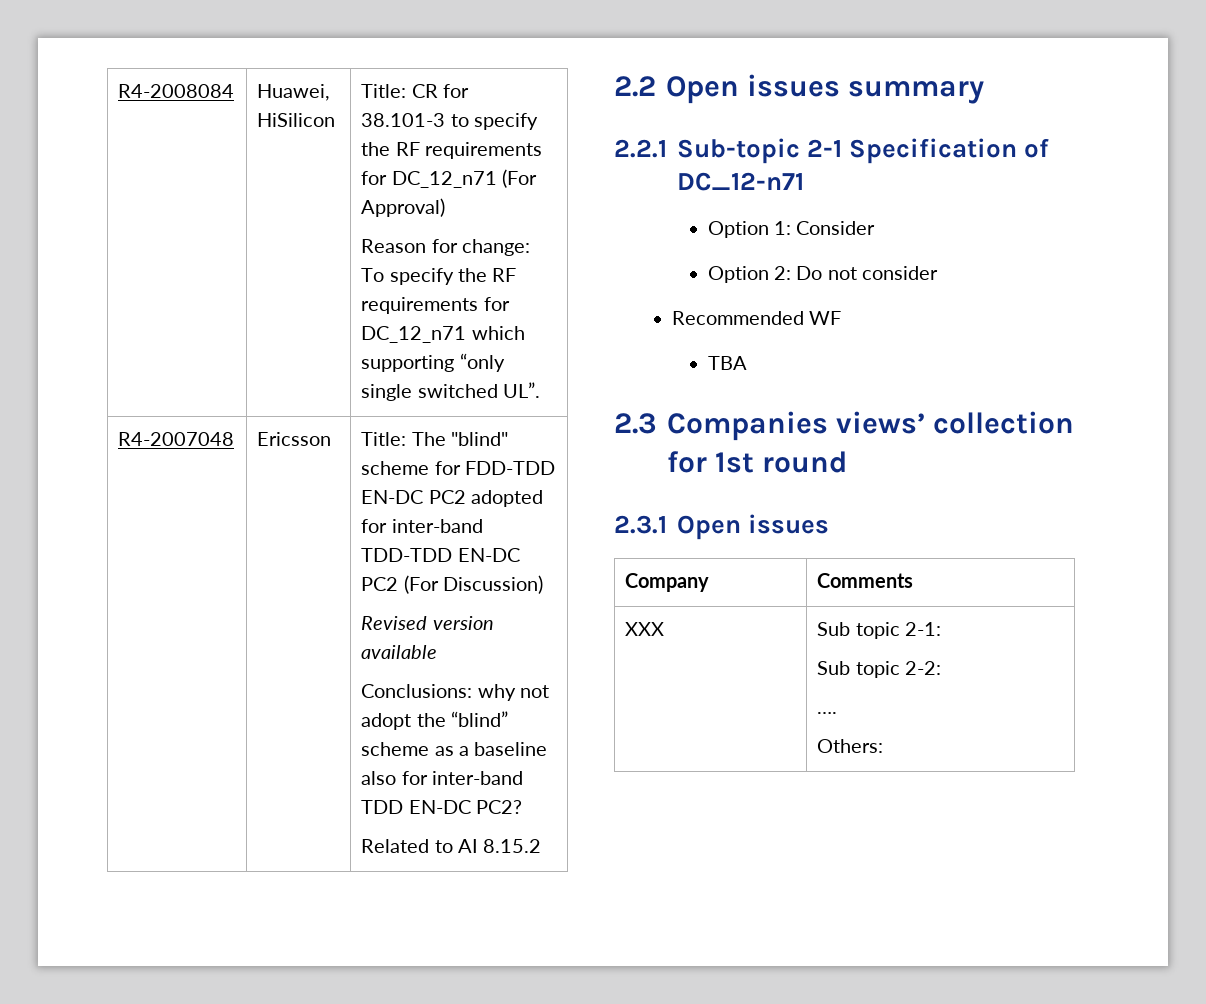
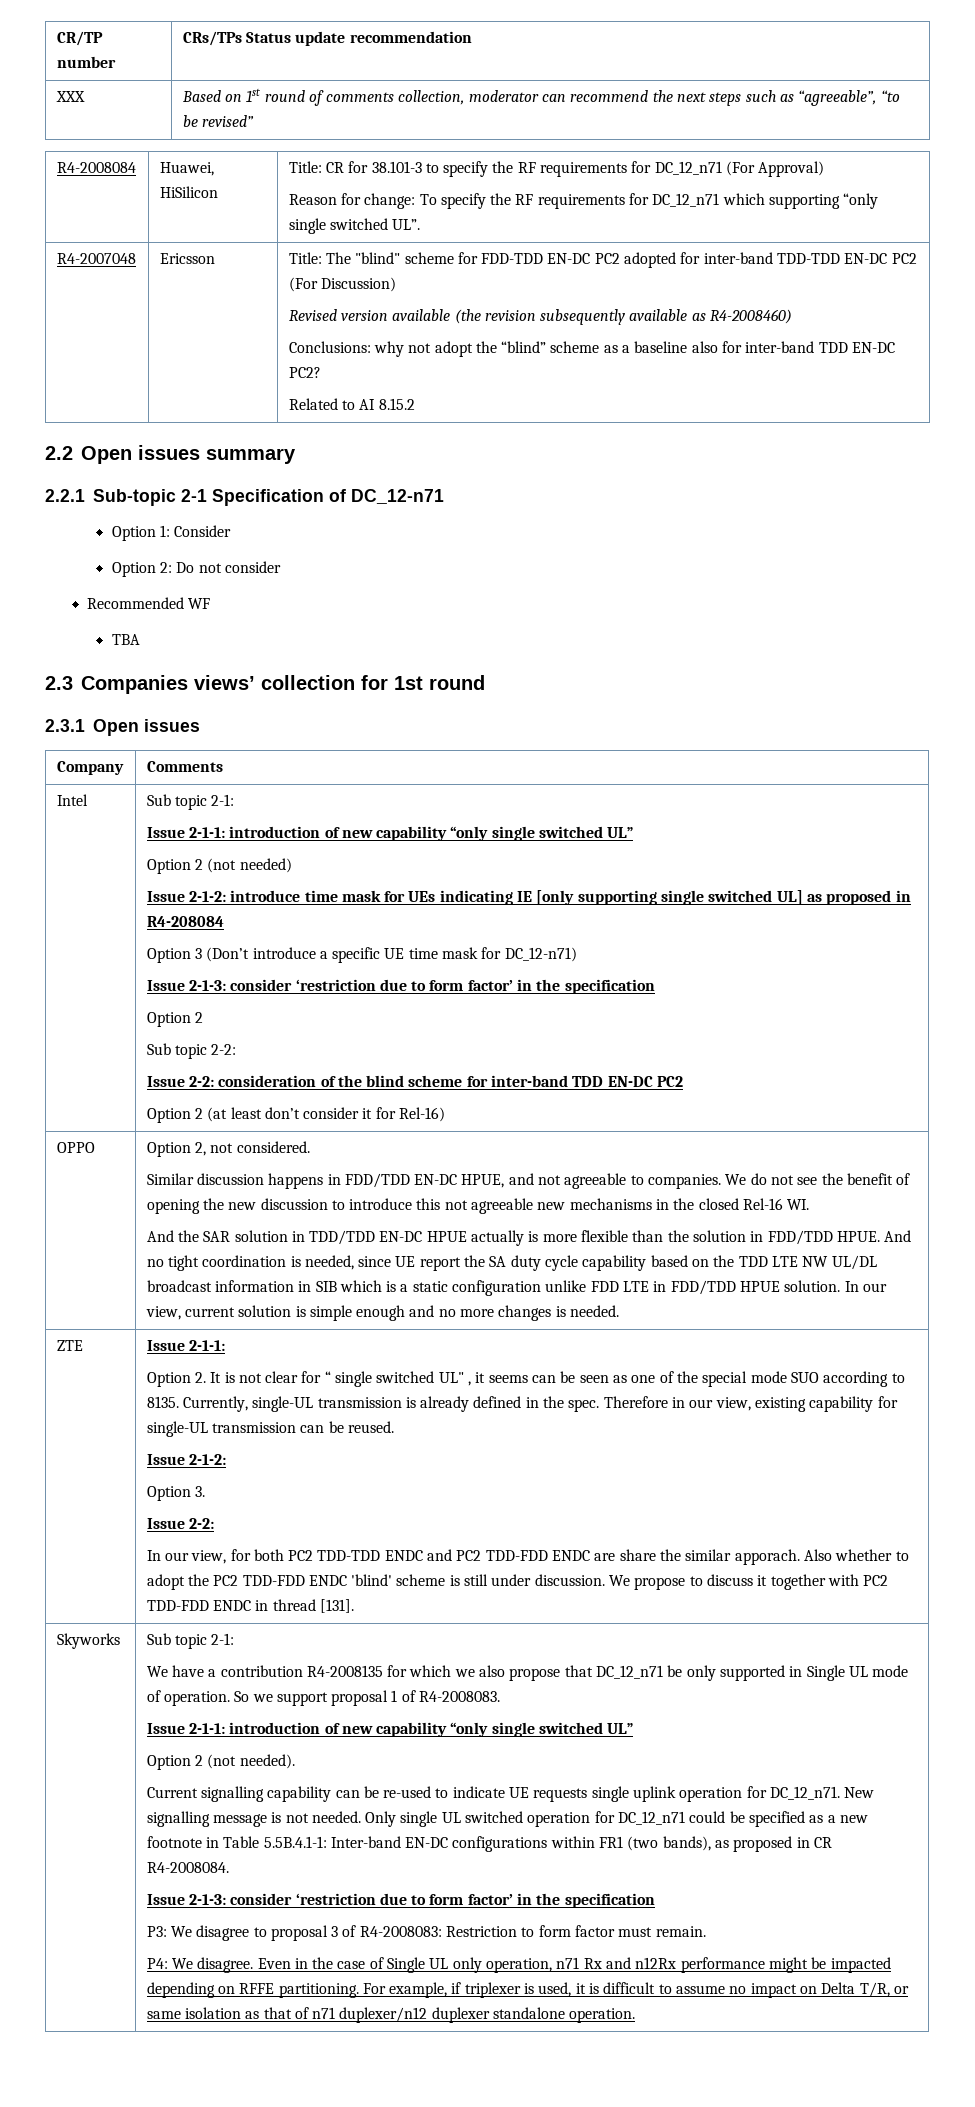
(118, 91) none -> [56,31,103,46] [56,56,116,68] [182,31,472,46] [55,91,85,102] [181,88,900,106] [182,115,254,127] CR/TP number | CRs/TPs Status update recommendation // XXX | Based on 1st round of comments collection, moderator can recommend the next steps such as “agreeable”, “to be revised” //
(438, 652) none -> [454,309,793,325] (the revision subsequently available as R4-2008460)
[625,622,665,636] [817,622,941,639] [817,661,941,678] [817,712,838,714] [817,739,884,753] XXX | Sub topic 2-1: // Sub topic 2-2: // …. // Others: -> [56,794,88,806] [146,794,235,810] [146,826,634,841] [146,858,292,874] [146,890,911,905] [146,916,224,927] [146,947,577,963] [146,979,655,994] [146,1012,203,1027] [146,1043,237,1059] [146,1075,684,1087] [146,1107,446,1123] [56,1142,95,1153] [146,1141,310,1157] [146,1173,911,1189] [146,1198,810,1214] [146,1230,912,1246] [146,1255,877,1271] [146,1280,887,1296] [145,1305,620,1321] [56,1340,83,1351] [146,1340,225,1351] [146,1371,905,1387] [146,1396,898,1412] [146,1421,394,1437] [146,1454,226,1465] [146,1486,205,1501] [146,1518,214,1529] [146,1549,909,1565] [146,1574,889,1590] [146,1599,354,1613] [56,1633,120,1649] [146,1633,235,1649] [146,1665,909,1681] [146,1690,501,1706] [146,1722,634,1737] [146,1754,295,1770] [146,1786,875,1802] [146,1811,868,1827] [146,1836,833,1852] [146,1862,229,1873] [146,1893,655,1908] [146,1925,706,1941] [146,1957,891,1973] [146,1982,909,1998] [146,2007,636,2023] Intel | Sub topic 2-1: // Issue 2-1-1: introduction of new capability “only single switched UL” // Option 2 (not needed) // Issue 2-1-2: introduce time mask for UEs indicating IE [only supporting single switched UL] as proposed in R4-208084 // Option 3 (Don’t introduce a specific UE time mask for DC_12-n71) // Issue 2-1-3: consider ‘restriction due to form factor’ in the specification // Option 2 // Sub topic 2-2: // Issue 2-2: consideration of the blind scheme for inter-band TDD EN-DC PC2 // Option 2 (at least don’t consider it for Rel-16) // OPPO | Option 2, not considered. // Similar discussion happens in FDD/TDD EN-DC HPUE, and not agreeable to companies. We do not see the benefit of opening the new discussion to introduce this not agreeable new mechanisms in the closed Rel-16 WI. // And the SAR solution in TDD/TDD EN-DC HPUE actually is more flexible than the solution in FDD/TDD HPUE. And no tight coordination is needed, since UE report the SA duty cycle capability based on the TDD LTE NW UL/DL broadcast information in SIB which is a static configuration unlike FDD LTE in FDD/TDD HPUE solution. In our view, current solution is simple enough and no more changes is needed. // ZTE | Issue 2-1-1: // Option 2. It is not clear for “ single switched UL" , it seems can be seen as one of the special mode SUO according to 8135. Currently, single-UL transmission is already defined in the spec. Therefore in our view, existing capability for single-UL transmission can be reused. // Issue 2-1-2: // Option 3. // Issue 2-2: // In our view, for both PC2 TDD-TDD ENDC and PC2 TDD-FDD ENDC are share the similar apporach. Also whether to adopt the PC2 TDD-FDD ENDC 'blind' scheme is still under discussion. We propose to discuss it together with PC2 TDD-FDD ENDC in thread [131]. // Skyworks | Sub topic 2-1: // We have a contribution R4-2008135 for which we also propose that DC_12_n71 be only supported in Single UL mode of operation. So we support proposal 1 of R4-2008083. // Issue 2-1-1: introduction of new capability “only single switched UL” // Option 2 (not needed). // Current signalling capability can be re-used to indicate UE requests single uplink operation for DC_12_n71. New signalling message is not needed. Only single UL switched operation for DC_12_n71 could be specified as a new footnote in Table 5.5B.4.1-1: Inter-band EN-DC configurations within FR1 (two bands), as proposed in CR R4-2008084. // Issue 2-1-3: consider ‘restriction due to form factor’ in the specification // P3: We disagree to proposal 3 of R4-2008083: Restriction to form factor must remain. // P4: We disagree. Even in the case of Single UL only operation, n71 Rx and n12Rx performance might be impacted depending on RFFE partitioning. For example, if triplexer is used, it is difficult to assume no impact on Delta T/R, or same isolation as that of n71 duplexer/n12 duplexer standalone operation.

